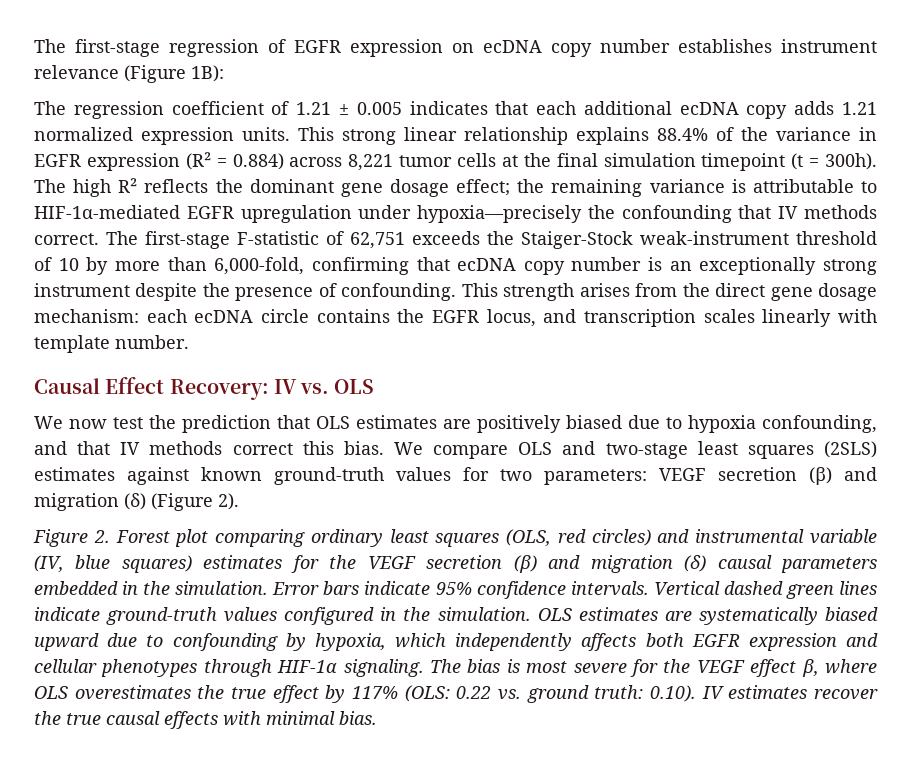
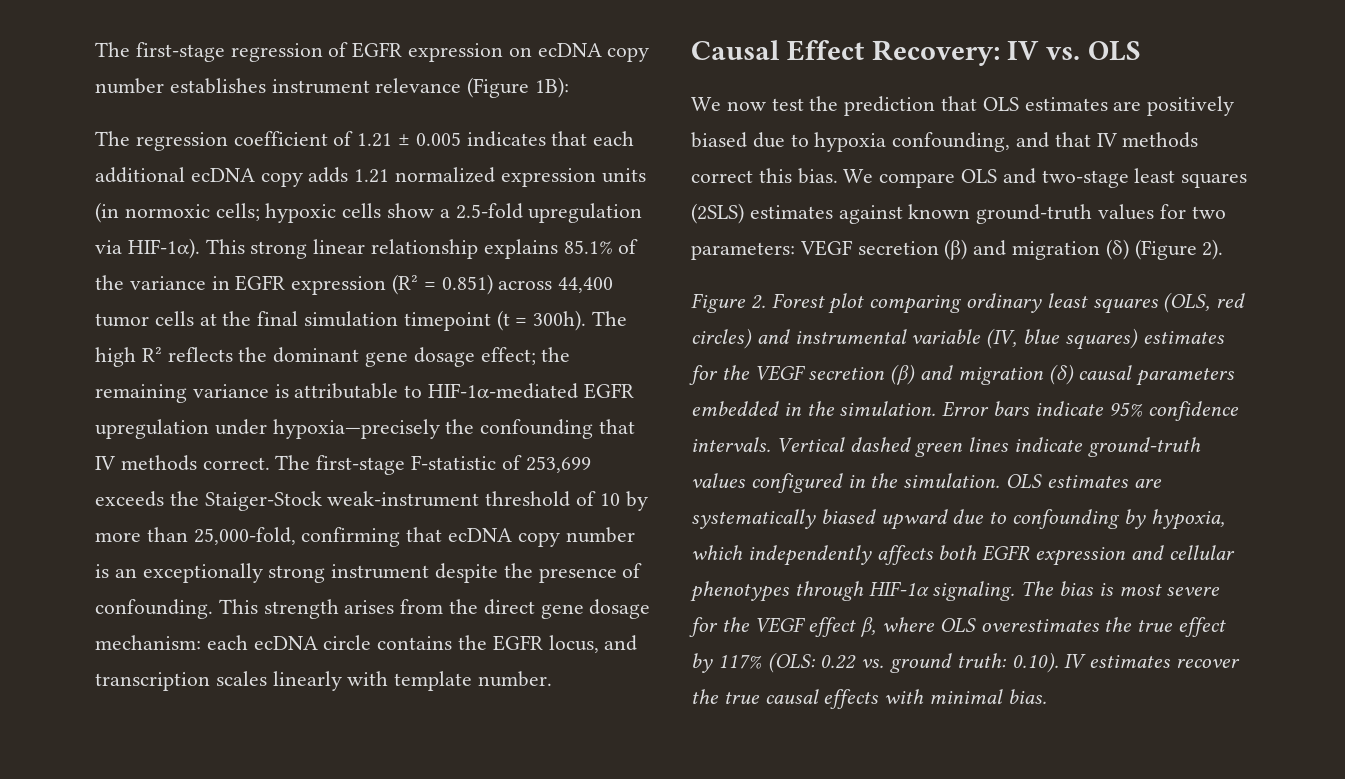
[242,127,290,141] units. -> [601,168,646,183] [95,202,643,223] [95,238,200,259] units (in normoxic cells; hypoxic cells show a 2.5-fold upregulation via HIF-1α).
[657,128,708,141] 88.4% -> [563,240,613,254] 85.1%
[232,153,394,171] 0.884) across 8,221 -> [441,274,614,295] 0.851) across 44,400
[350,232,405,249] 62,751 -> [525,456,591,473] 253,699
[214,257,305,275] 6,000-fold, -> [193,527,296,545] 25,000-fold,

